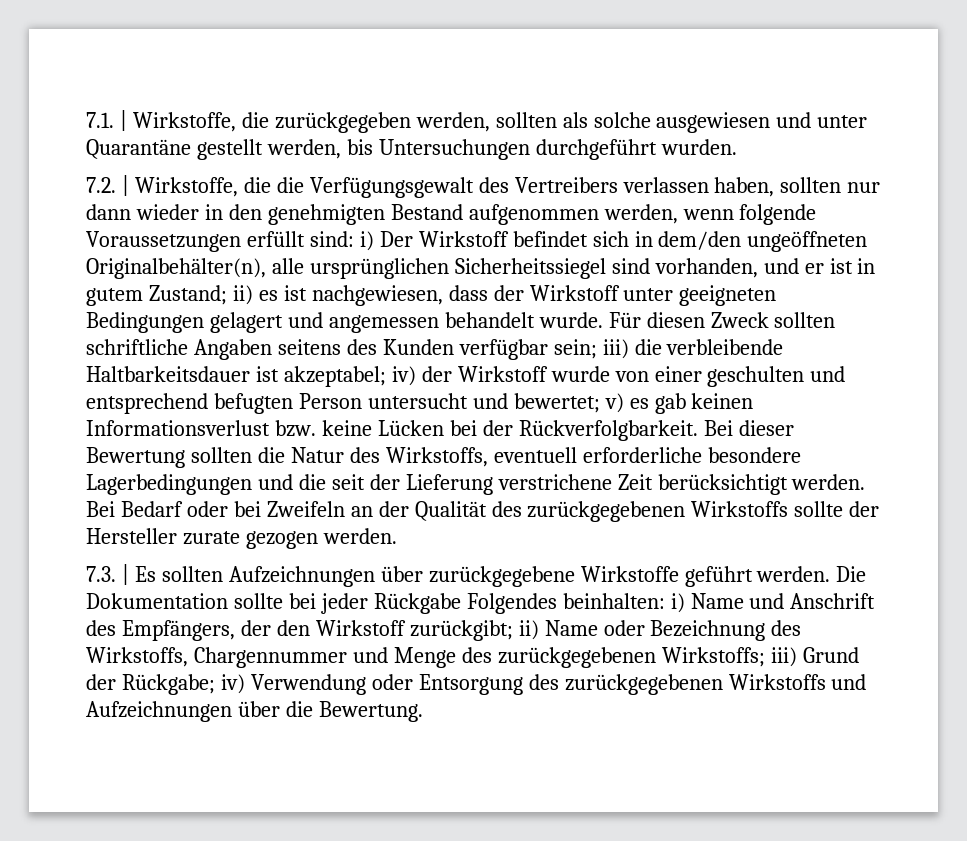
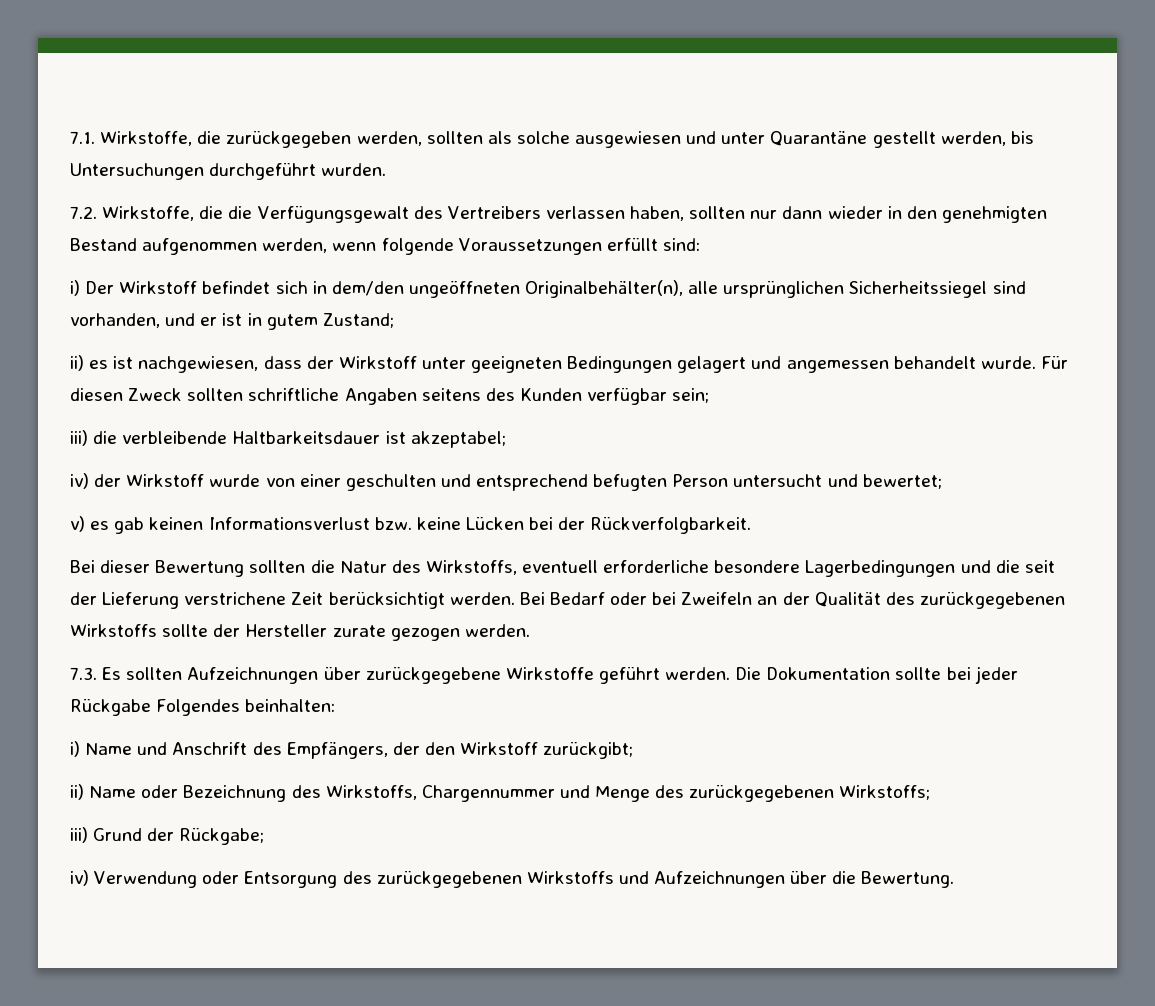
[119,110,127,131] | -> (95, 137) none
[121,175,129,196] | -> (97, 212) none
(354, 239) none -> (700, 244) //
(227, 295) none -> (394, 320) //
(597, 349) none -> (710, 395) //
(386, 376) none -> (506, 439) //
(600, 403) none -> (942, 481) //
(698, 430) none -> (752, 525) //
[121,564,129,585] | -> (97, 673) none
(665, 601) none -> (336, 705) //
(513, 630) none -> (634, 750) //
(765, 657) none -> (931, 792) //
(215, 684) none -> (265, 836) //

